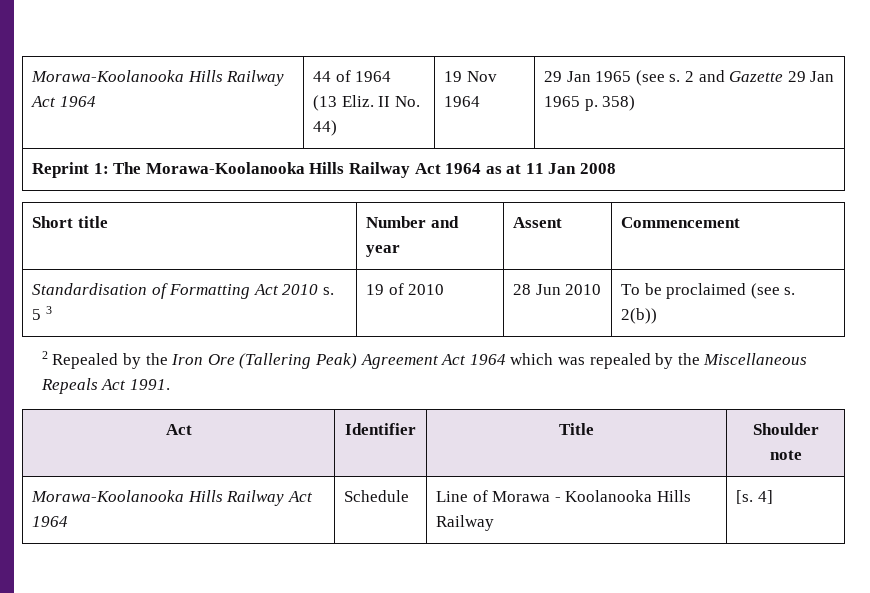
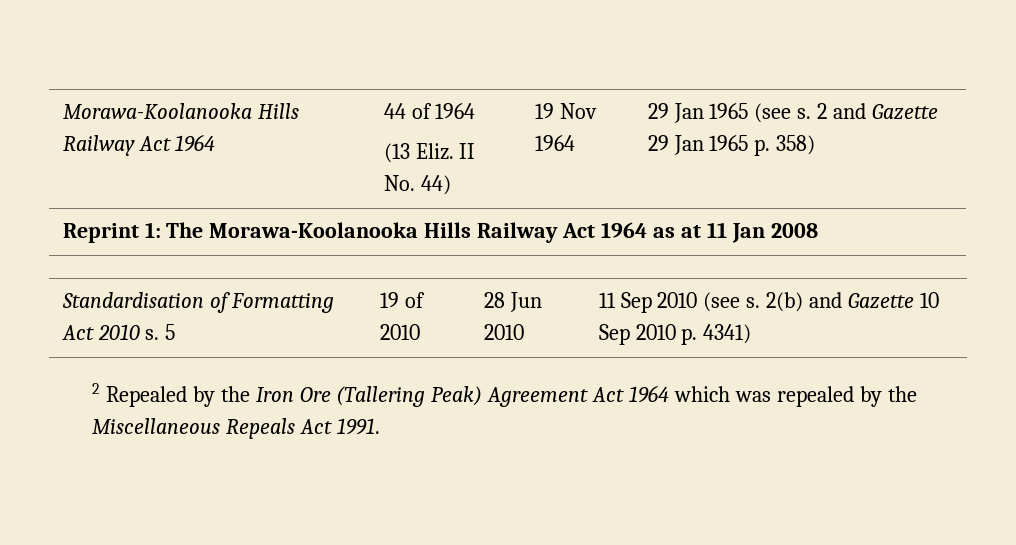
[31,216,108,228] [365,216,459,228] [365,245,400,257] [512,217,562,228] [620,217,740,228] // Short title | Number and year | Assent | Commencement -> (818, 230) none
[45,306,52,314] 3 -> (176, 332) none
[620,283,796,299] [620,308,657,324] To be proclaimed (see s. 2(b)) -> [598,292,940,313] [598,324,752,345] 11 Sep 2010 (see s. 2(b) and Gazette 10 Sep 2010 p. 4341)
[165,424,192,435] [345,423,416,435] [559,423,594,435] [752,423,819,435] [769,450,802,460] [30,490,313,506] [31,516,68,527] [343,490,409,502] [435,490,691,502] [435,515,494,531] [735,490,773,504] // Act | Identifier | Title | Shoulder note // Morawa-Koolanooka Hills Railway Act 1964 | Schedule | Line of Morawa - Koolanooka Hills Railway | [s. 4] -> (380, 426) none

